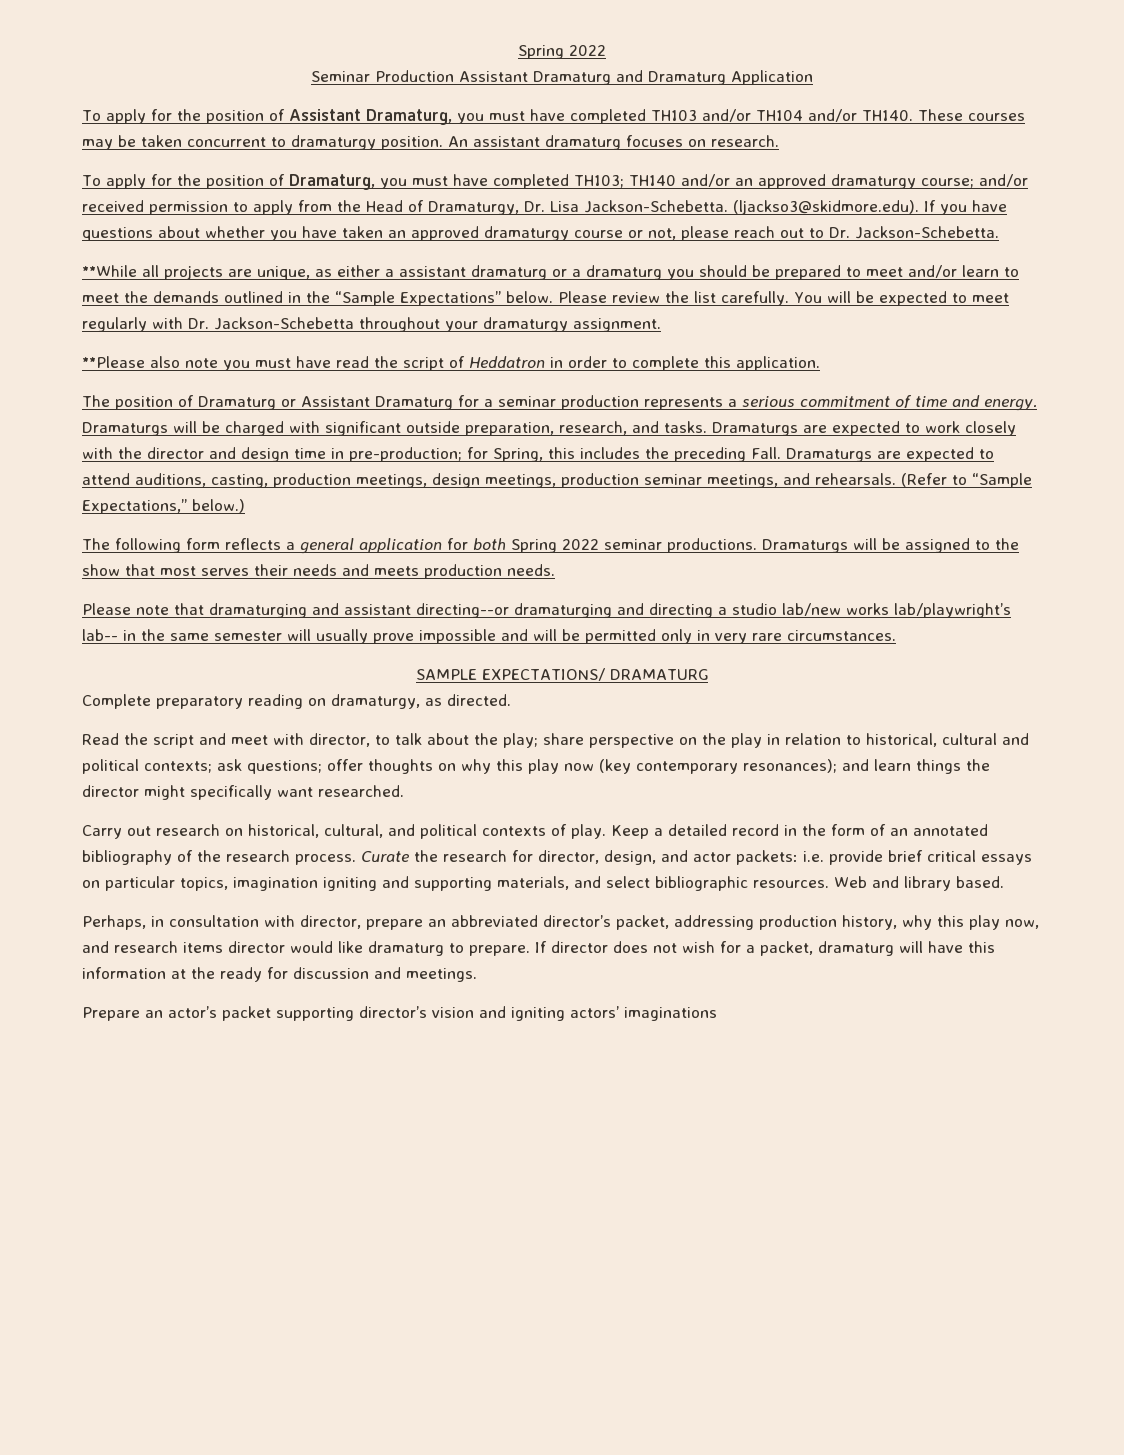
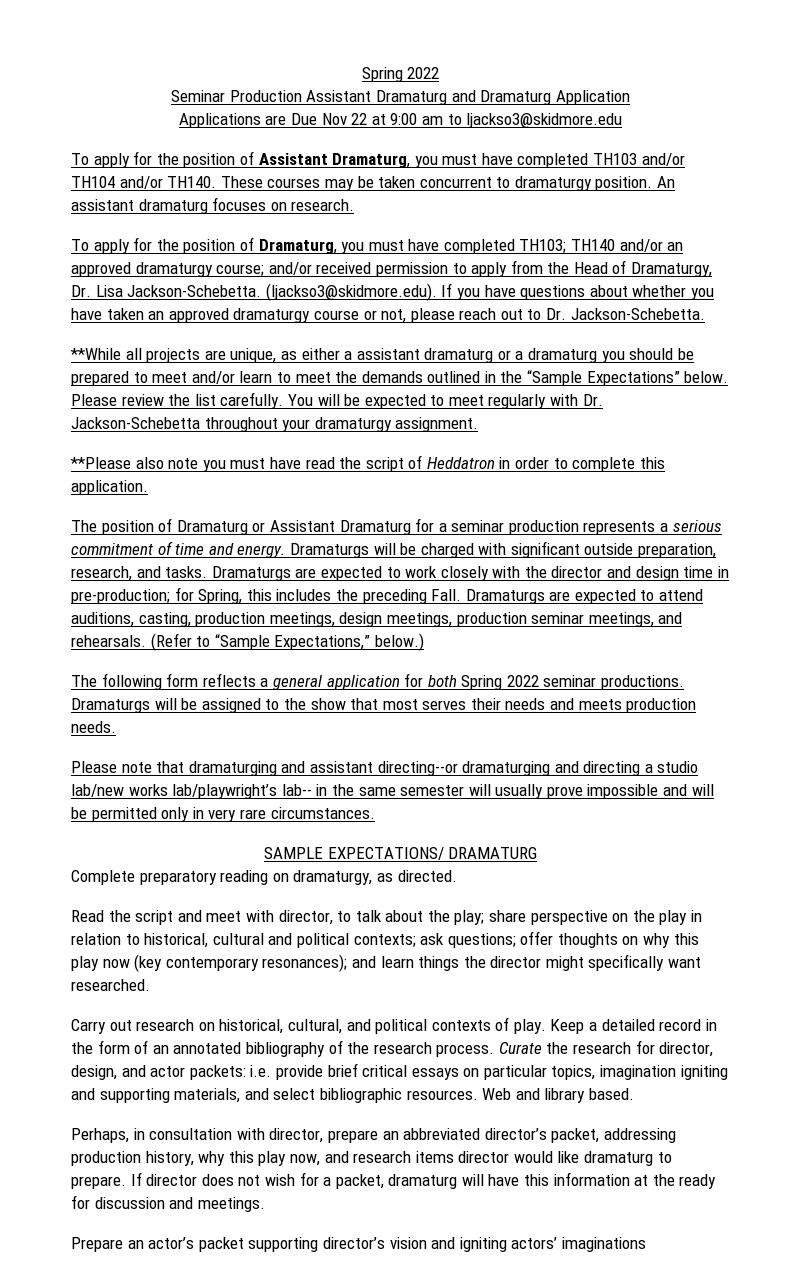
(813, 77) none -> [178,113,623,128] // Applications are Due Nov 22 at 9:00 am to ljackso3@skidmore.edu

